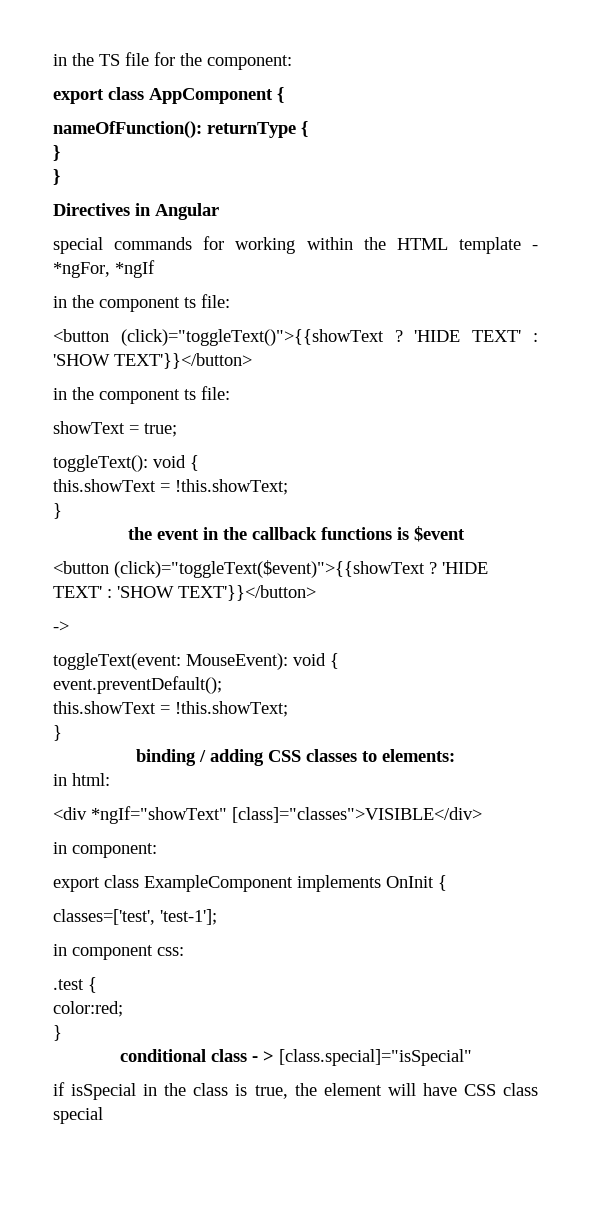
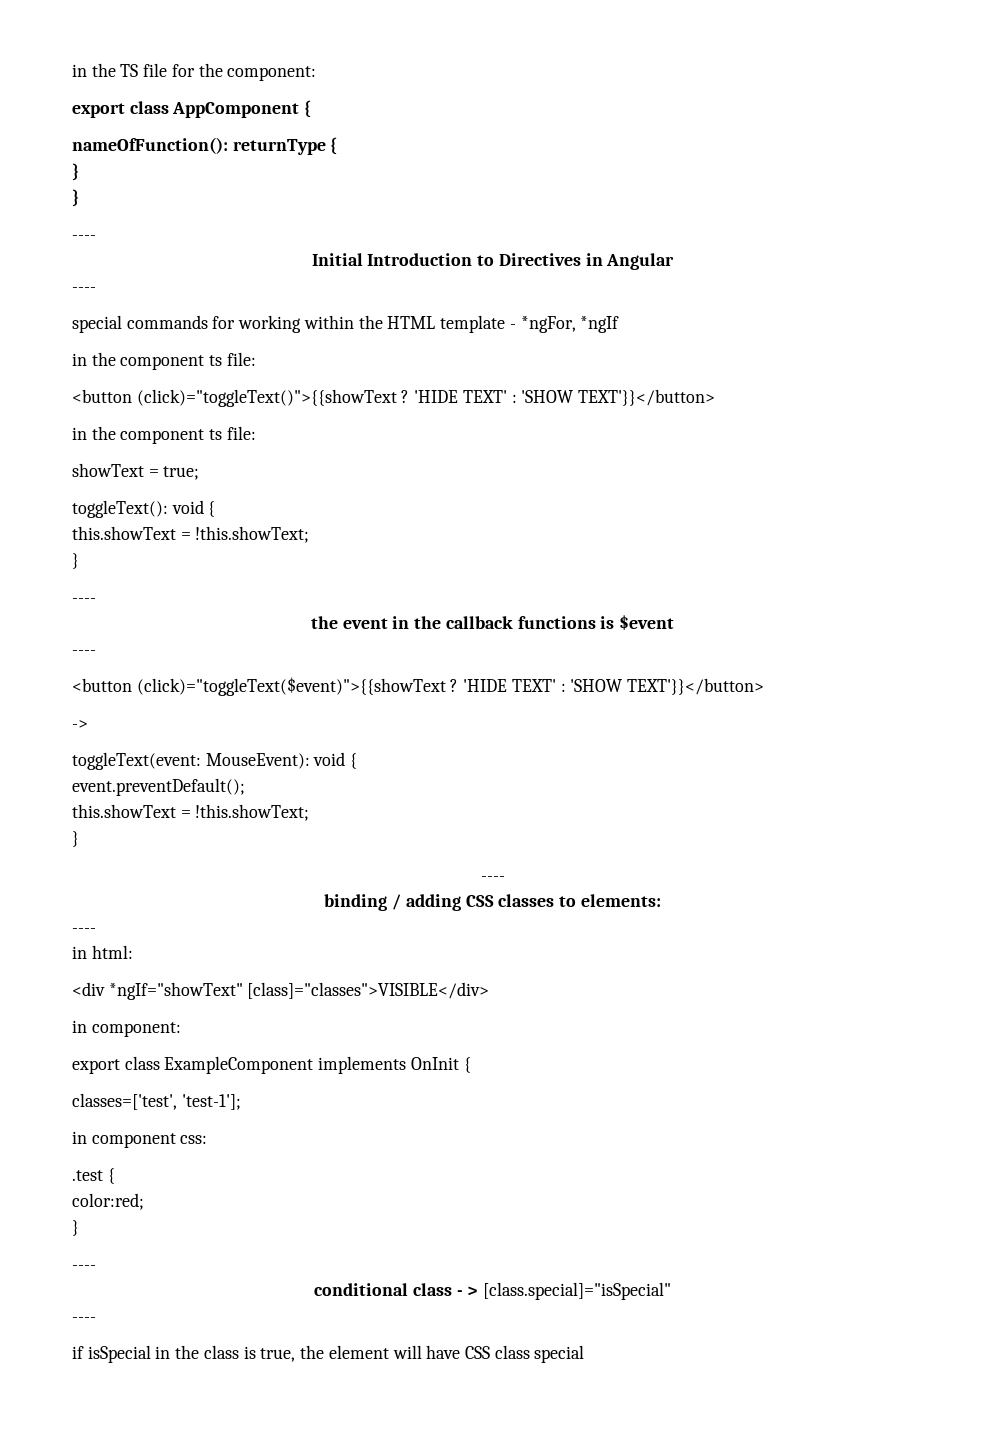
(60, 177) none -> [72,235,96,240] [311,253,495,266] ---- // Initial Introduction to
(219, 211) none -> [72,287,96,292] // ----
(62, 511) none -> [72,598,96,603] // ----
(465, 534) none -> [72,650,96,655] // ----
(62, 733) none -> [480,876,505,881] // ----
(455, 755) none -> [72,928,96,933] // ----
(62, 1033) none -> [72,1265,96,1270] // ----
(472, 1057) none -> [72,1317,96,1322] // ----

